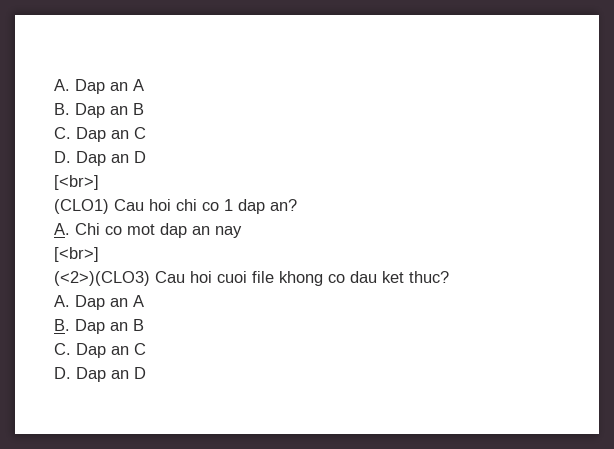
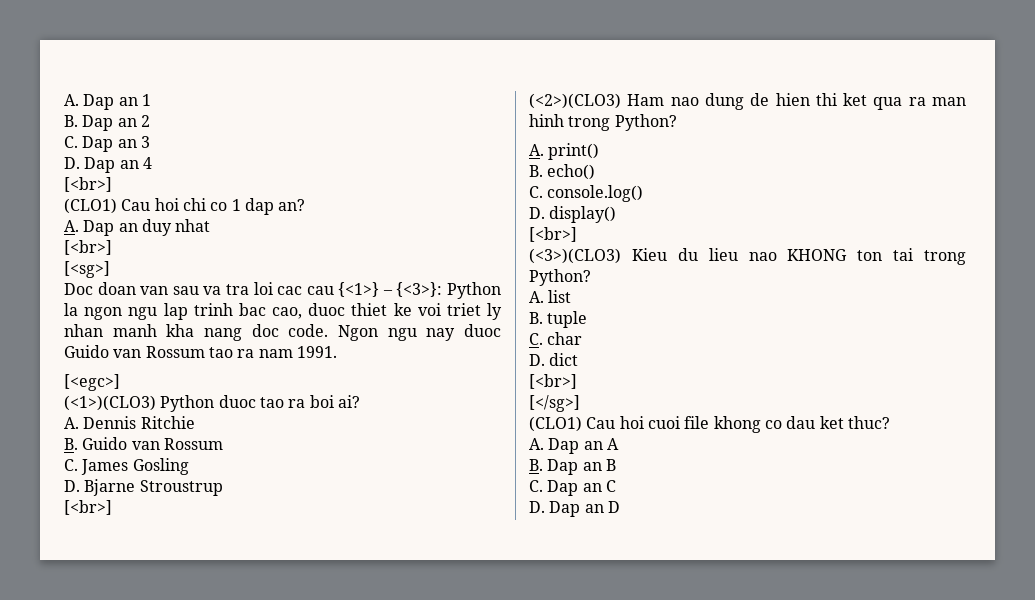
[54,79,144,94] [54,103,144,118] [54,127,146,142] [54,151,146,166] A. Dap an A // B. Dap an B // C. Dap an C // D. Dap an D -> [64,94,151,110] [64,115,150,131] [64,136,150,152] [64,157,152,173] A. Dap an 1 // B. Dap an 2 // C. Dap an 3 // D. Dap an 4
[75,223,242,238] [54,247,99,262] [54,271,150,286] Chi co mot dap an nay // [<br>] // (<2>)(CLO3) -> [83,219,211,236] [64,240,112,255] [64,261,110,278] [64,282,501,299] [64,303,503,320] [64,324,502,341] [64,345,337,358] [64,374,120,391] [64,395,360,412] [64,416,195,429] [64,437,223,450] [64,458,189,475] [64,479,223,496] [64,500,112,515] [529,93,967,110] [529,114,677,131] [529,143,600,160] [529,164,596,180] [529,185,644,202] [529,206,617,223] [529,227,577,242] [529,248,966,265] [529,269,591,286] [529,290,572,303] [529,311,588,328] [529,332,583,345] [529,353,579,366] [529,374,577,389] [529,395,580,412] [529,416,582,432] Dap an duy nhat // [<br>] // [<sg>] // Doc doan van sau va tra loi cac cau {<1>} – {<3>}: Python la ngon ngu lap trinh bac cao, duoc thiet ke voi triet ly nhan manh kha nang doc code. Ngon ngu nay duoc Guido van Rossum tao ra nam 1991. // [<egc>] // (<1>)(CLO3) Python duoc tao ra boi ai? // A. Dennis Ritchie // B. Guido van Rossum // C. James Gosling // D. Bjarne Stroustrup // [<br>] // (<2>)(CLO3) Ham nao dung de hien thi ket qua ra man hinh trong Python? // A. print() // B. echo() // C. console.log() // D. display() // [<br>] // (<3>)(CLO3) Kieu du lieu nao KHONG ton tai trong Python? // A. list // B. tuple // C. char // D. dict // [<br>] // [</sg>] // (CLO1)

